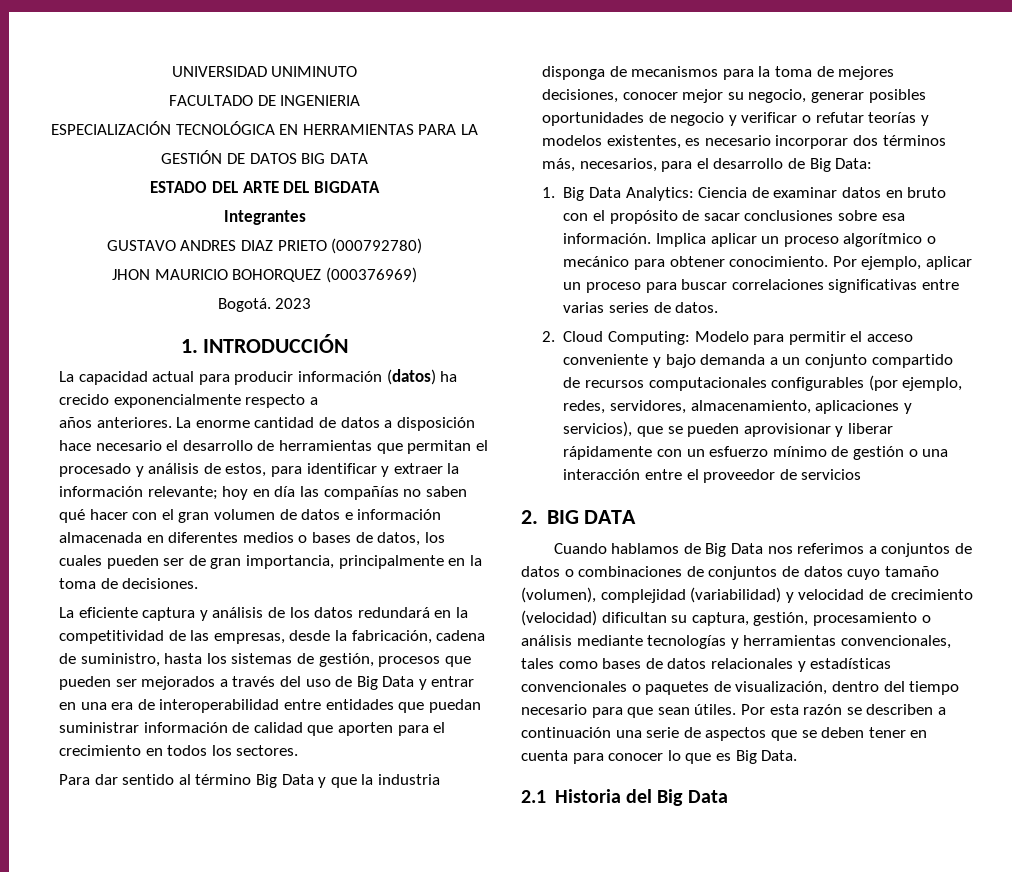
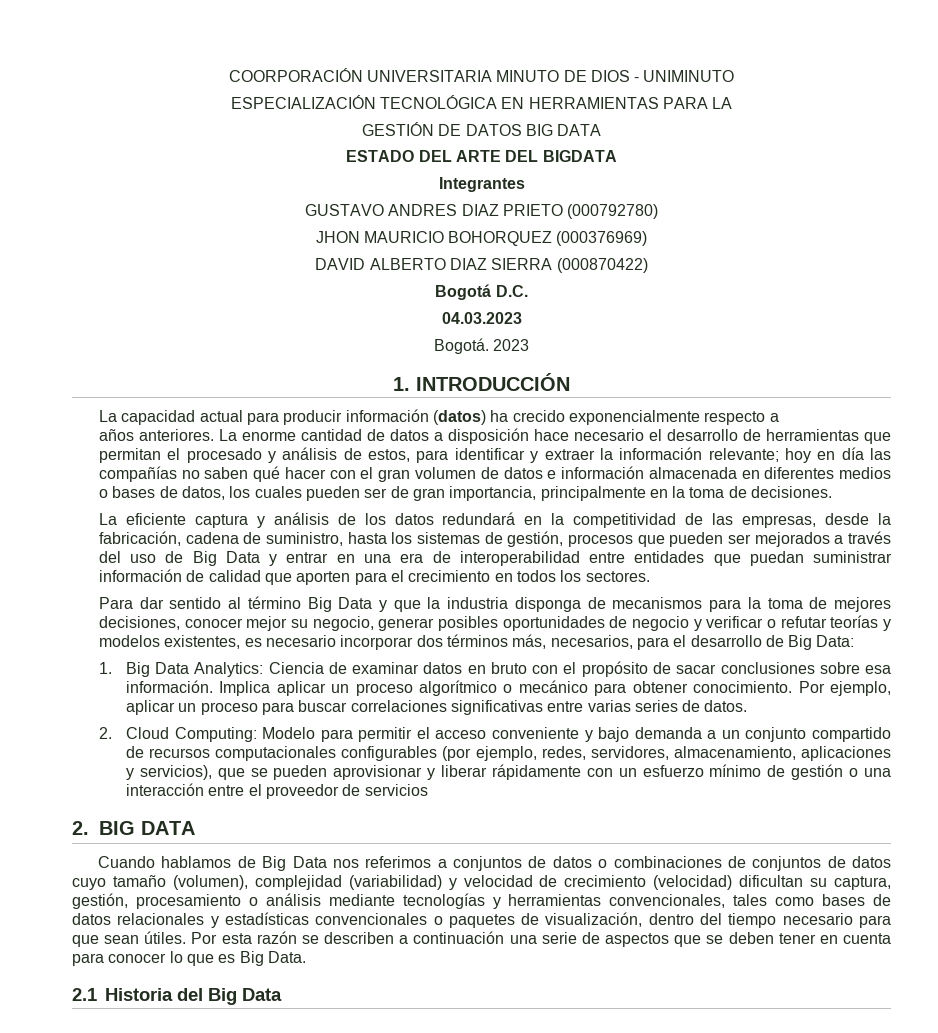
[171,66,358,77] [168,95,361,106] UNIVERSIDAD UNIMINUTO // FACULTADO DE INGENIERIA -> [228,68,735,82] COORPORACIÓN UNIVERSITARIA MINUTO DE DIOS - UNIMINUTO
(417, 275) none -> [315,258,648,273] [435,284,528,300] [441,312,522,324] // DAVID ALBERTO DIAZ SIERRA (000870422) // Bogotá D.C. // 04.03.2023

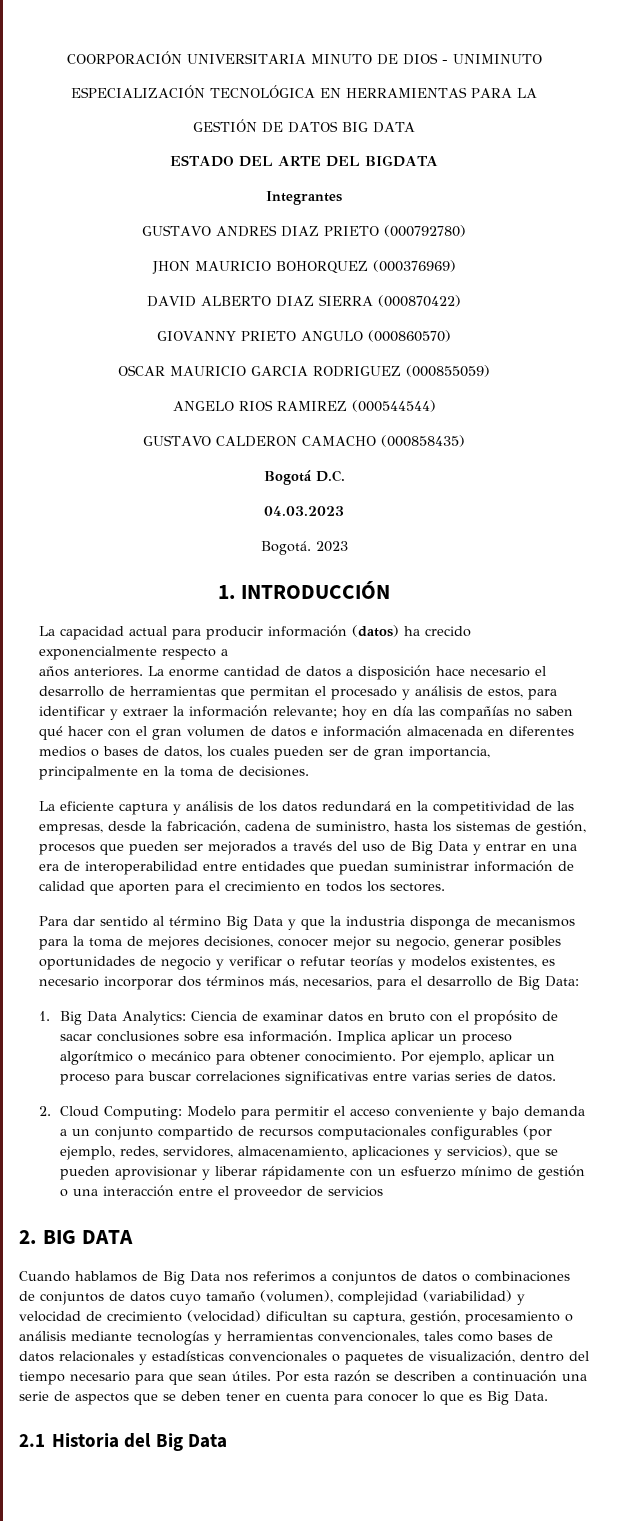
(648, 265) none -> [157,330,451,342] [118,365,490,377] [172,400,436,412] [142,435,466,447] // GIOVANNY PRIETO ANGULO (000860570) // OSCAR MAURICIO GARCIA RODRIGUEZ (000855059) // ANGELO RIOS RAMIREZ (000544544) // GUSTAVO CALDERON CAMACHO (000858435)

